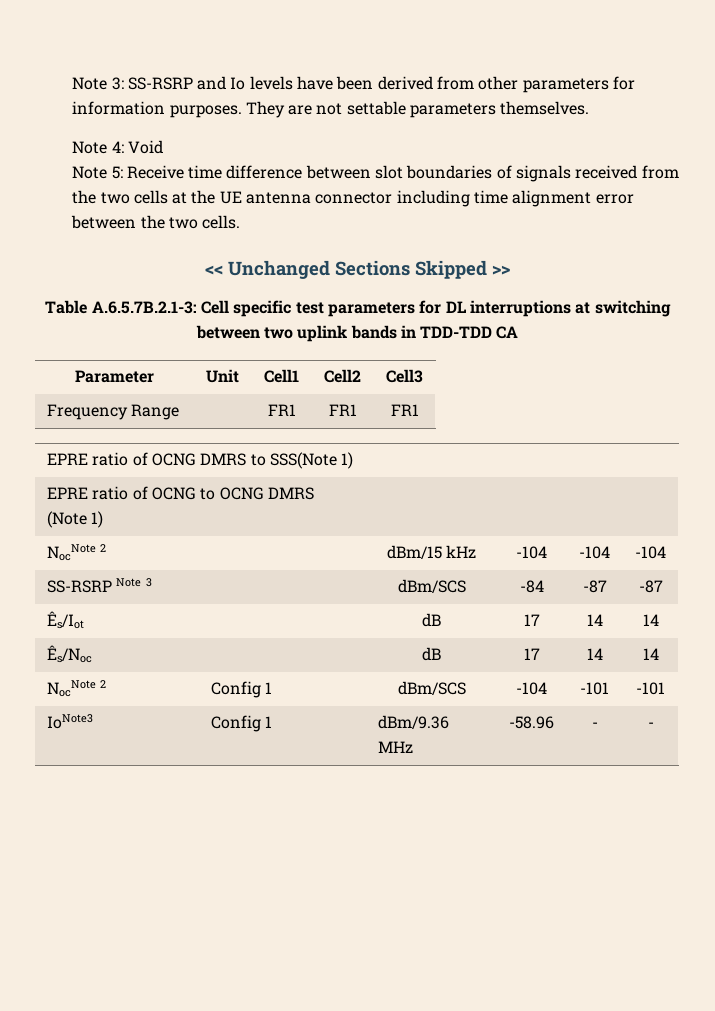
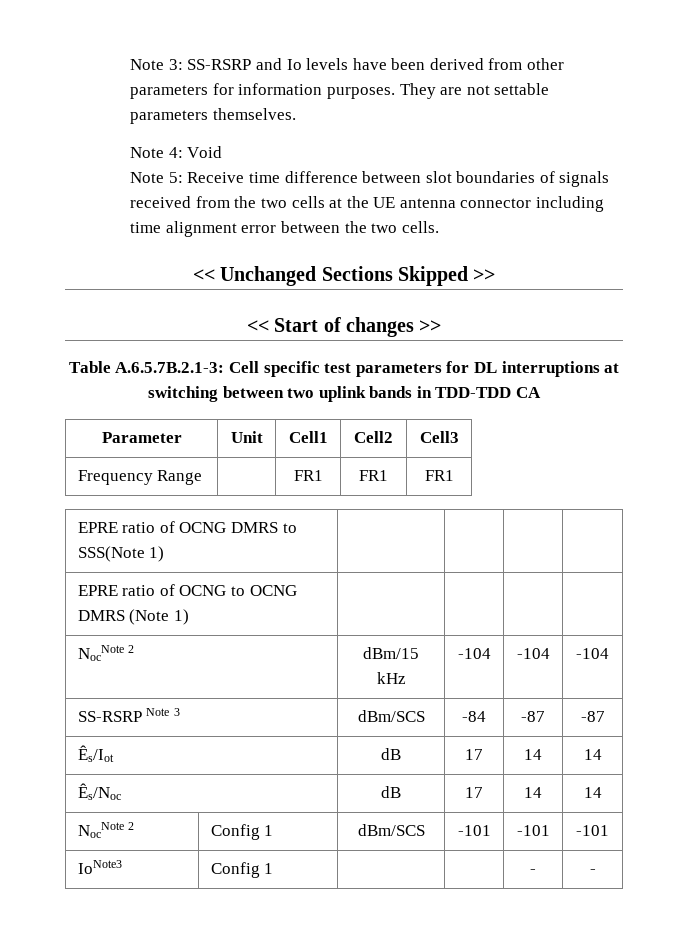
(510, 270) none -> [246,317,442,337] // << Start of changes >>
[516,682,547,695] -104 -> [457,825,491,836] -101
[378,715,450,729] [378,741,414,753] [509,716,554,729] dBm/9.36 MHz | -58.96 -> (274, 868) |

